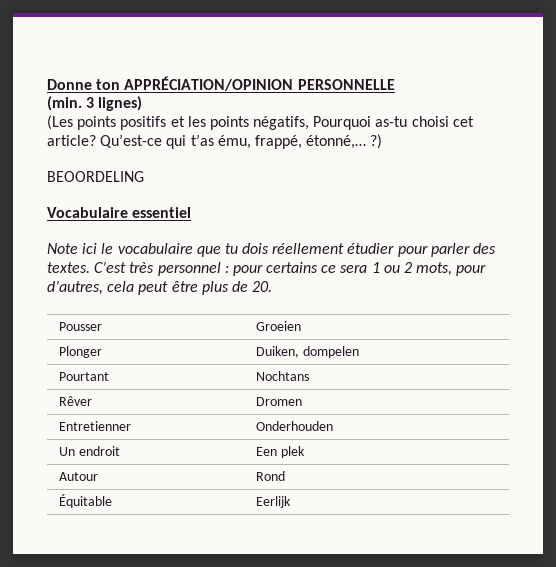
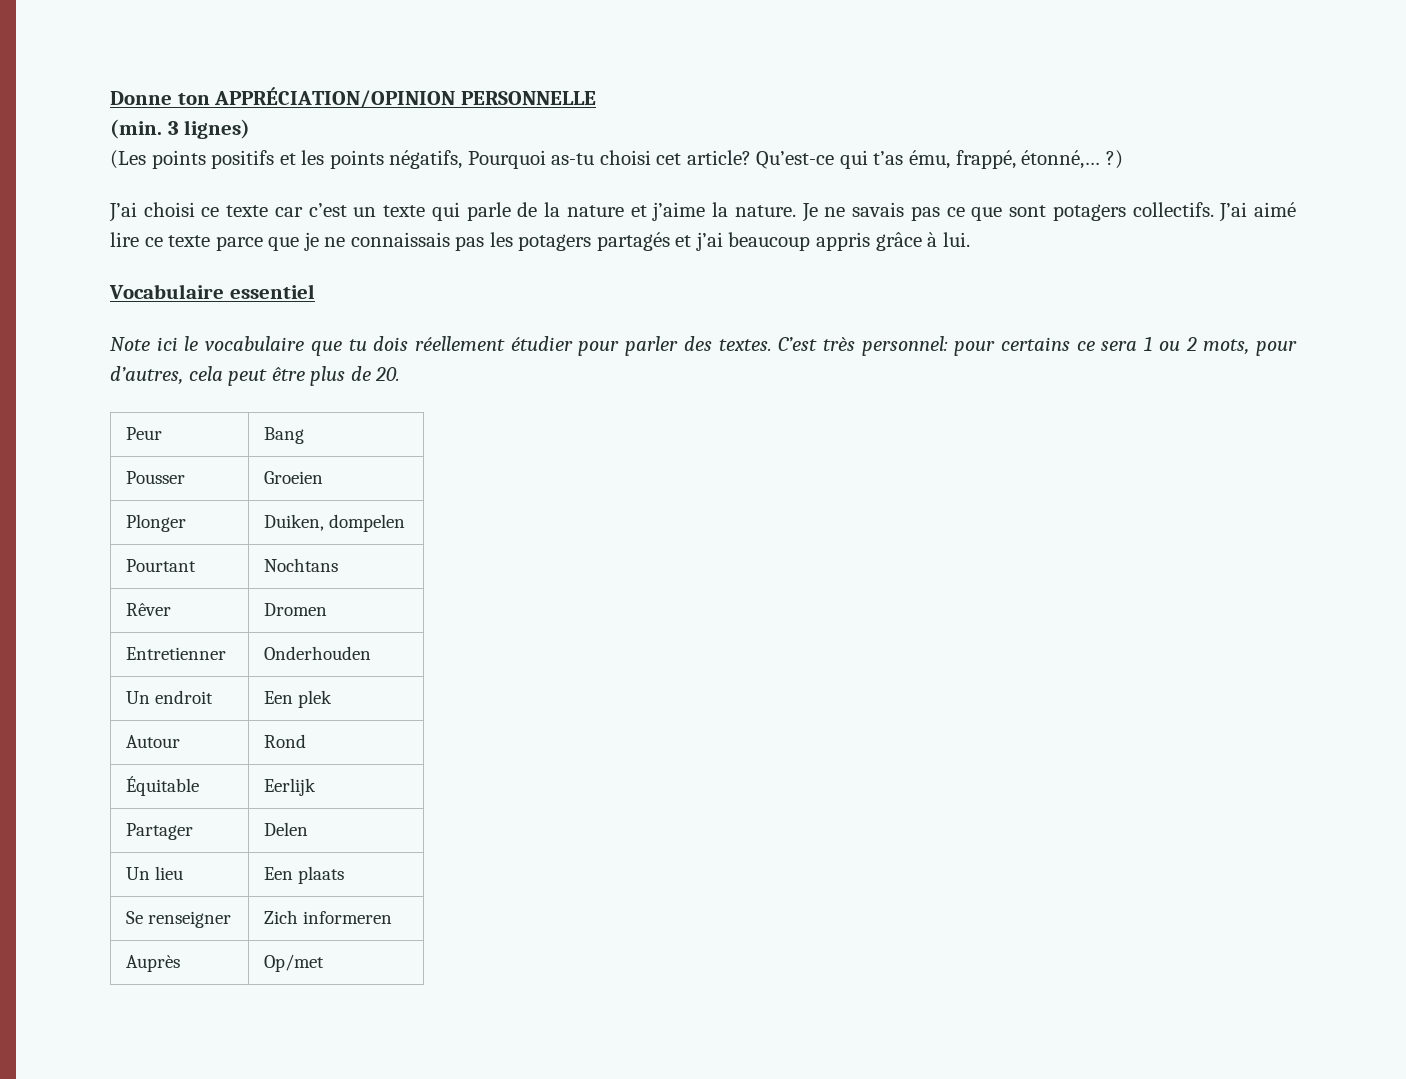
[47,171,144,182] BEOORDELING -> [109,202,1297,222] [110,232,970,251] J’ai choisi ce texte car c’est un texte qui parle de la nature et j’aime la nature. Je ne savais pas ce que sont potagers collectifs. J’ai aimé lire ce texte parce que je ne connaissais pas les potagers partagés et j’ai beaucoup appris grâce à lui.
[157,262,229,276] personnel : -> [861,336,948,356] personnel:
(273, 286) none -> [125,427,162,440] [263,427,304,444] // Peur | Bang
(291, 502) none -> [125,823,193,840] [263,822,308,836] [125,866,183,880] [263,866,344,884] [125,911,231,928] [263,910,392,924] [125,955,180,972] [263,954,324,972] // Partager | Delen // Un lieu | Een plaats // Se renseigner | Zich informeren // Auprès | Op/met

